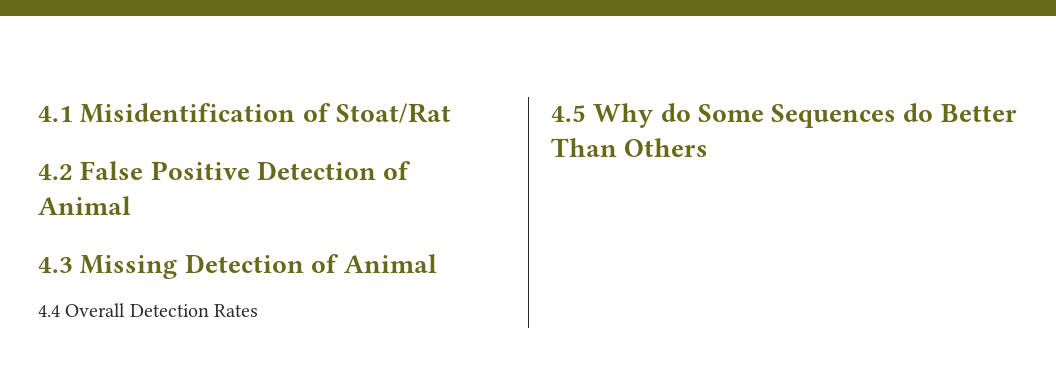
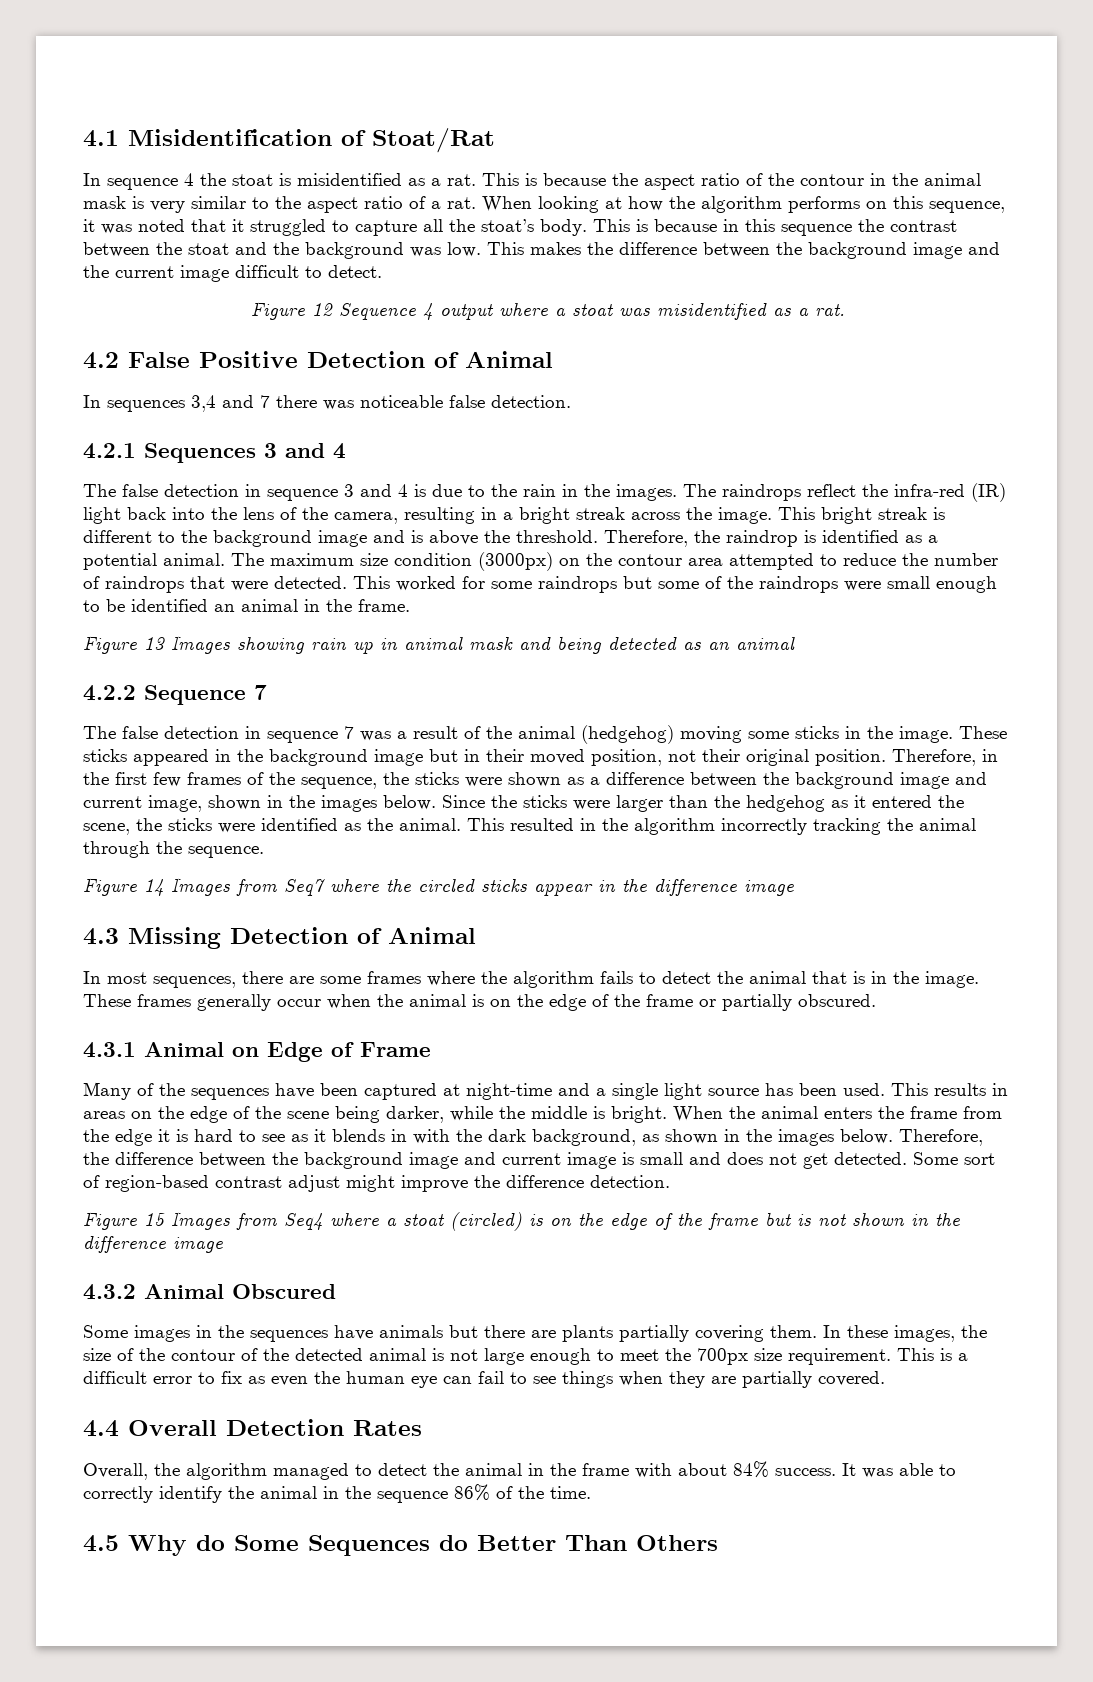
(451, 113) none -> [83,173,981,190] [83,196,1005,213] [83,219,957,236] [83,242,1000,259] [83,265,382,282] [250,302,845,320] // In sequence 4 the stoat is misidentified as a rat. This is because the aspect ratio of the contour in the animal mask is very similar to the aspect ratio of a rat. When looking at how the algorithm performs on this sequence, it was noted that it struggled to capture all the stoat’s body. This is because in this sequence the contrast between the stoat and the background was low. This makes the difference between the background image and the current image difficult to detect. // Figure 12 Sequence 4 output where a stoat was misidentified as a rat.
(131, 205) none -> [83,395,571,412] [83,443,346,463] [83,483,1006,502] [83,507,945,524] [83,530,938,547] [83,552,998,571] [83,576,997,593] [83,599,410,612] [83,636,795,654] [83,685,267,705] [83,725,1007,744] [83,749,998,766] [83,772,987,789] [83,795,964,812] [83,818,976,835] [83,841,264,858] [83,878,794,896] // In sequences 3,4 and 7 there was noticeable false detection. // 4.2.1 Sequences 3 and 4 // The false detection in sequence 3 and 4 is due to the rain in the images. The raindrops reflect the infra-red (IR) light back into the lens of the camera, resulting in a bright streak across the image. This bright streak is different to the background image and is above the threshold. Therefore, the raindrop is identified as a potential animal. The maximum size condition (3000px) on the contour area attempted to reduce the number of raindrops that were detected. This worked for some raindrops but some of the raindrops were small enough to be identified an animal in the frame. // Figure 13 Images showing rain up in animal mask and being detected as an animal // 4.2.2 Sequence 7 // The false detection in sequence 7 was a result of the animal (hedgehog) moving some sticks in the image. These sticks appeared in the background image but in their moved position, not their original position. Therefore, in the first few frames of the sequence, the sticks were shown as a difference between the background image and current image, shown in the images below. Since the sticks were larger than the hedgehog as it entered the scene, the sticks were identified as the animal. This resulted in the algorithm incorrectly tracking the animal through the sequence. // Figure 14 Images from Seq7 where the circled sticks appear in the difference image
[38,303,259,317] 4.4 Overall Detection Rates -> [83,971,979,988] [83,994,876,1011] [83,1042,431,1062] [83,1082,1008,1100] [83,1106,1002,1123] [83,1129,983,1146] [83,1152,995,1169] [83,1175,670,1192] [83,1212,960,1231] [83,1236,223,1253] [83,1284,336,1300] [83,1325,987,1342] [83,1348,968,1365] [83,1371,885,1388] [83,1419,422,1437] [83,1461,956,1480] [83,1484,591,1503] In most sequences, there are some frames where the algorithm fails to detect the animal that is in the image. These frames generally occur when the animal is on the edge of the frame or partially obscured. // 4.3.1 Animal on Edge of Frame // Many of the sequences have been captured at night-time and a single light source has been used. This results in areas on the edge of the scene being darker, while the middle is bright. When the animal enters the frame from the edge it is hard to see as it blends in with the dark background, as shown in the images below. Therefore, the difference between the background image and current image is small and does not get detected. Some sort of region-based contrast adjust might improve the difference detection. // Figure 15 Images from Seq4 where a stoat (circled) is on the edge of the frame but is not shown in the difference image // 4.3.2 Animal Obscured // Some images in the sequences have animals but there are plants partially covering them. In these images, the size of the contour of the detected animal is not large enough to meet the 700px size requirement. This is a difficult error to fix as even the human eye can fail to see things when they are partially covered. // 4.4 Overall Detection Rates // Overall, the algorithm managed to detect the animal in the frame with about 84% success. It was able to correctly identify the animal in the sequence 86% of the time.

